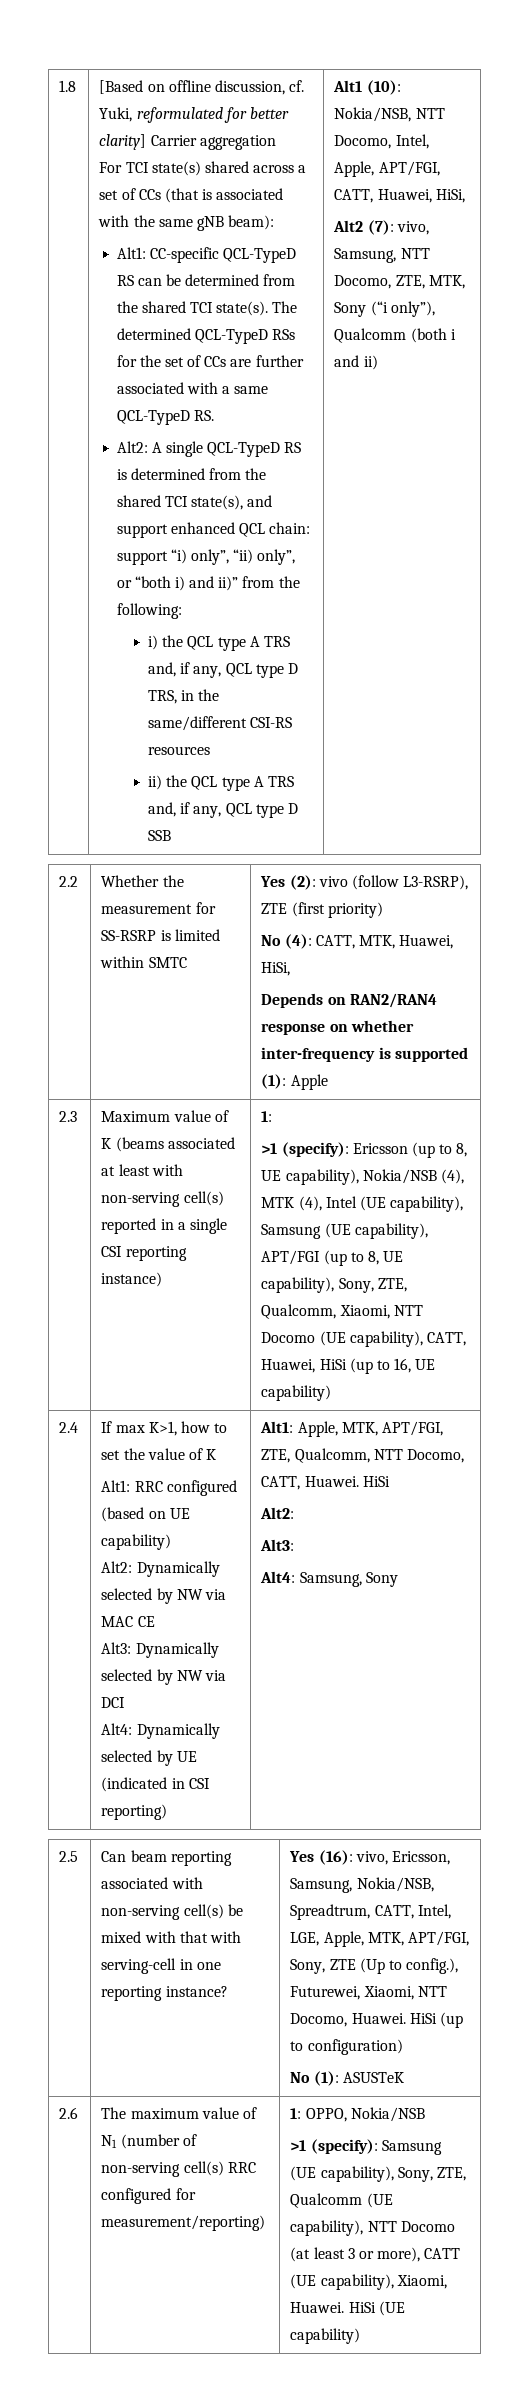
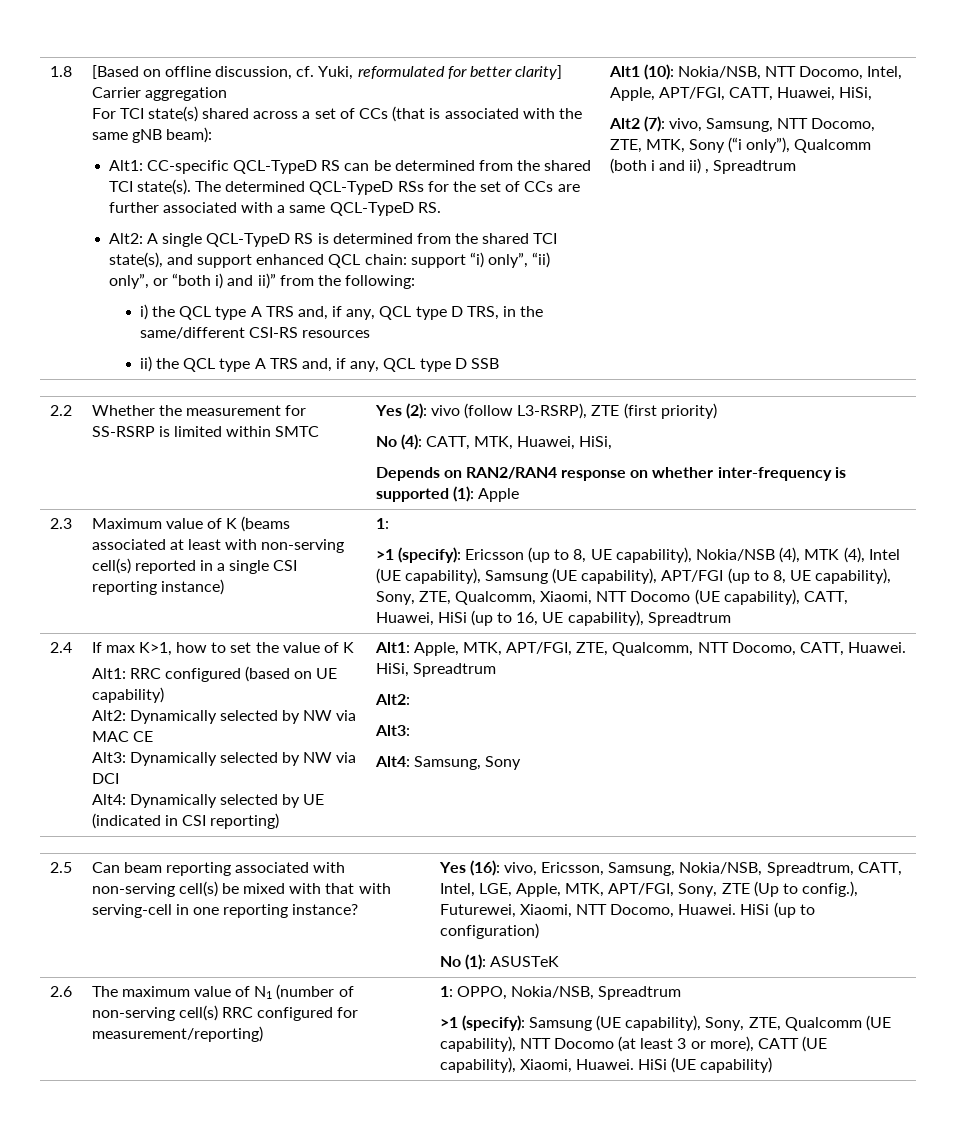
(378, 362) none -> [705,160,797,174] , Spreadtrum
[261,1385,332,1401] capability) -> [567,610,731,626] capability), Spreadtrum
[362,1476,390,1487] HiSi -> [375,663,496,677] HiSi, Spreadtrum
[350,2107,425,2122] Nokia/NSB -> [510,986,682,1000] Nokia/NSB, Spreadtrum

